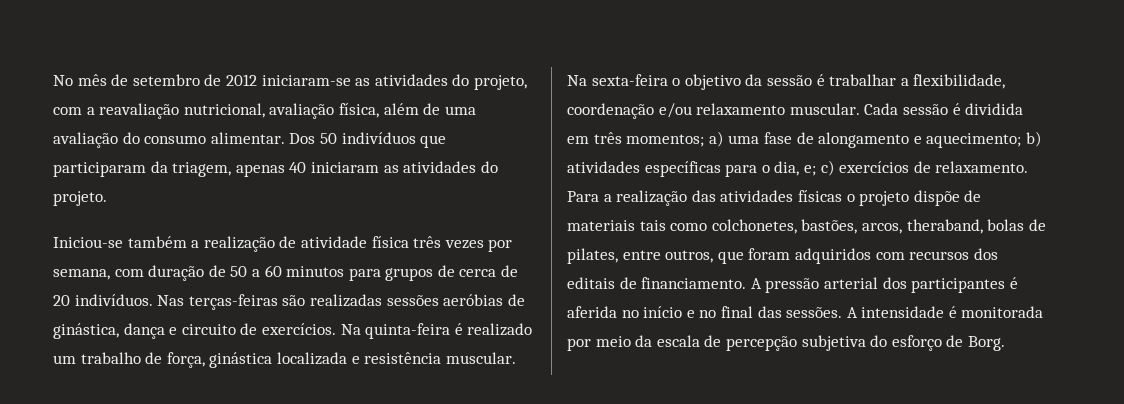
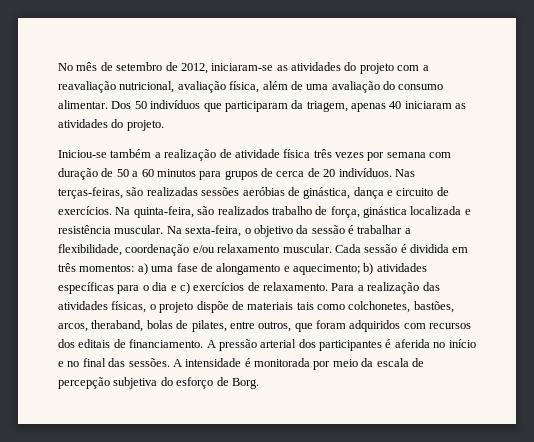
[225,74,257,86] 2012 -> [180,63,208,74] 2012,
[473,75,527,90] projeto, -> [359,63,394,74] projeto
[53,269,110,280] semana, -> [386,152,426,158] semana
[188,294,278,310] terças-feiras -> [58,187,123,199] terças-feiras,
[365,323,533,339] [53,355,76,364] quinta-feira é realizado um -> [133,206,269,218] quinta-feira, são realizados
[591,74,668,86] sexta-feira -> [185,225,242,237] sexta-feira,
[626,134,705,147] momentos; -> [79,264,135,272] momentos:
[774,161,816,176] dia, e; -> [152,282,177,291] dia e
[797,190,842,202] físicas -> [111,301,147,313] físicas,

